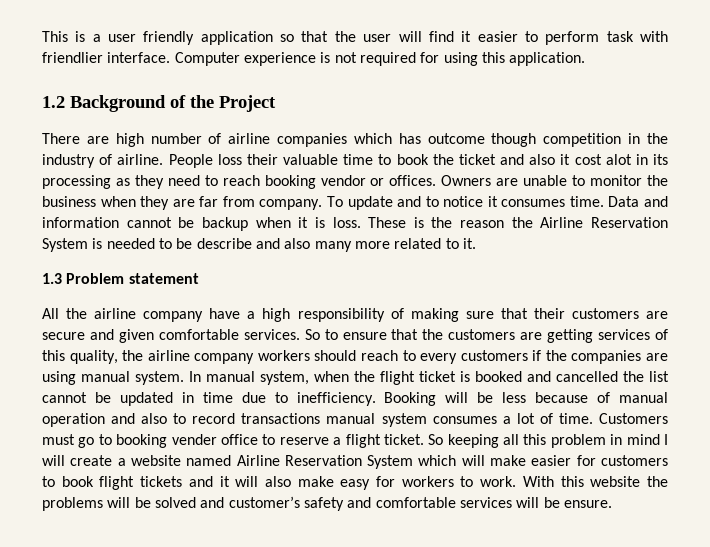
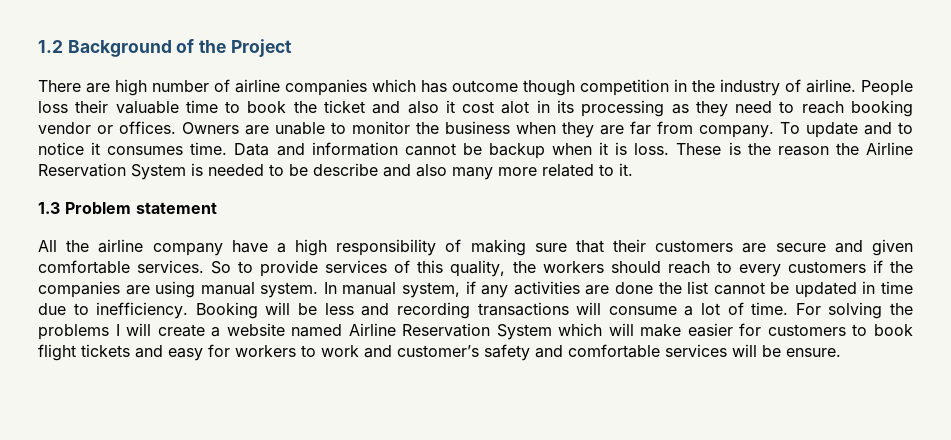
[42,31,669,45] [42,52,586,66] This is a user friendly application so that the user will find it easier to perform task with friendlier interface. Computer experience is not required for using this application. // -> (38, 46) none
[342,329,594,343] ensure that the customers are getting -> [260,260,319,277] provide
[147,350,255,364] airline company -> (536, 267) none
[314,371,618,385] when the flight ticket is booked and cancelled -> [465,281,653,298] if any activities are done
[535,392,668,403] [42,413,669,427] [42,434,660,448] because of manual operation and also to record transactions manual system consumes a lot of time. Customers must go to booking vender office to reserve a flight ticket. So keeping all this problem in mind -> [361,302,913,319] [38,324,109,340] and recording transactions will consume a lot of time. For solving the problems
[219,476,668,490] [42,497,196,511] it will also make easy for workers to work. With this website the problems will be solved -> [168,344,359,361] easy for workers to work

